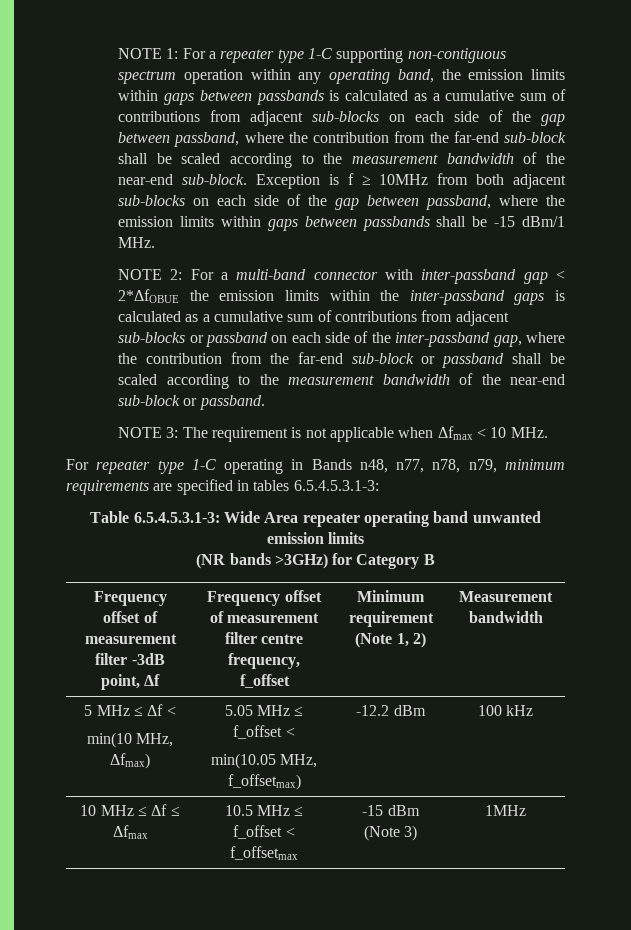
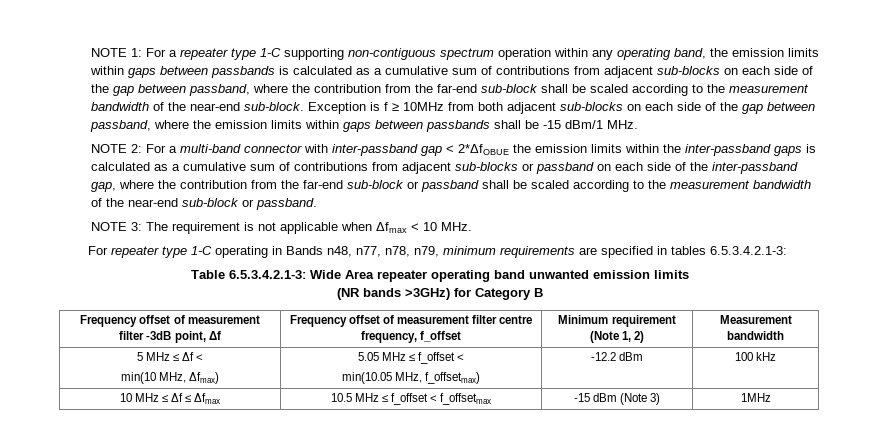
[293,480,379,491] 6.5.4.5.3.1-3: -> [710,246,788,255] 6.5.3.4.2.1-3:
[133,512,220,523] 6.5.4.5.3.1-3: -> [228,270,306,279] 6.5.3.4.2.1-3:

